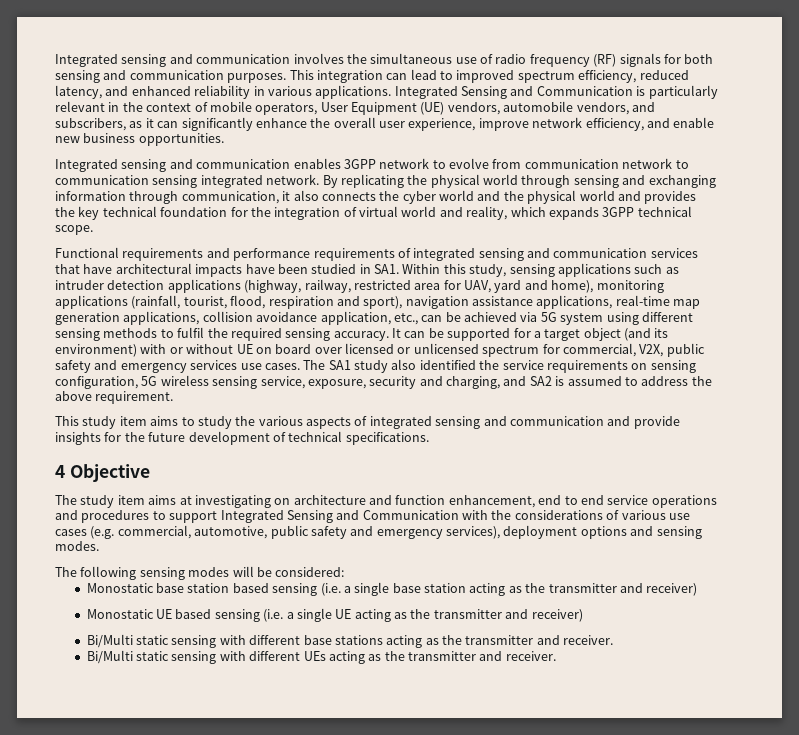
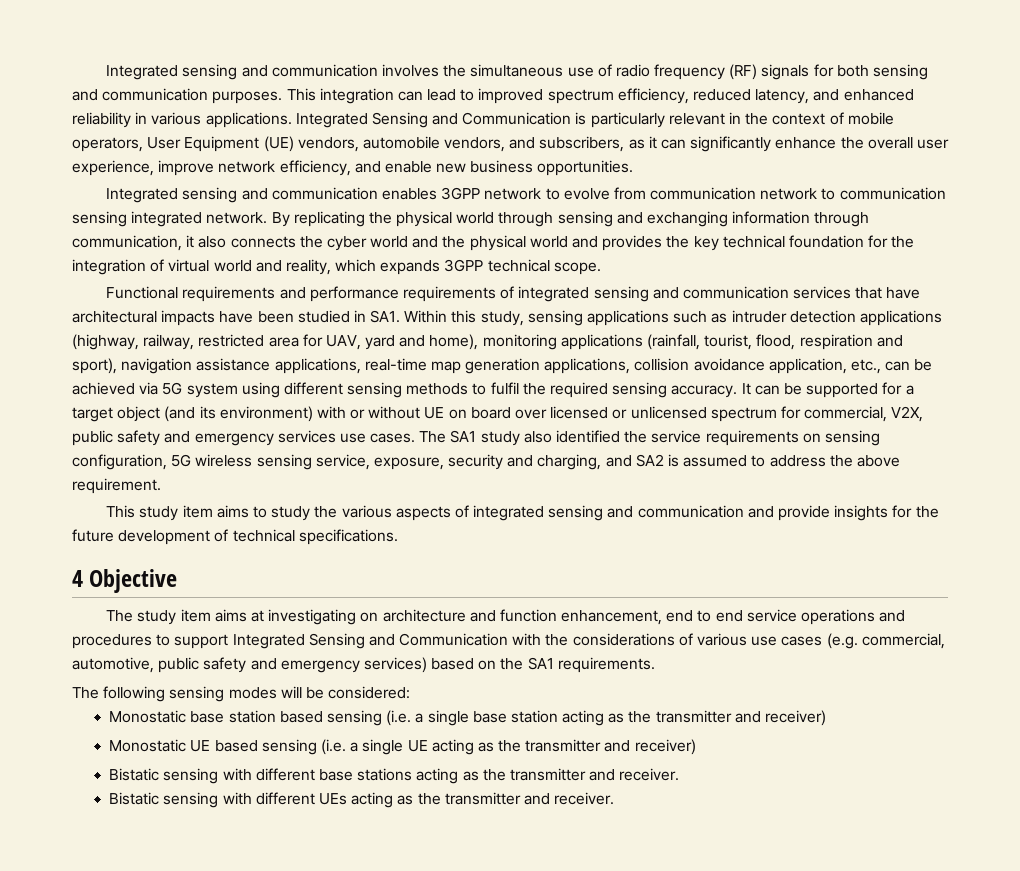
[446,525,702,539] [55,541,99,551] services), deployment options and sensing modes. -> [363,657,655,673] services) based on the SA1 requirements.
[86,634,170,648] Bi/Multi static -> [109,768,160,781] Bistatic
[86,650,170,664] Bi/Multi static -> [109,792,160,805] Bistatic

